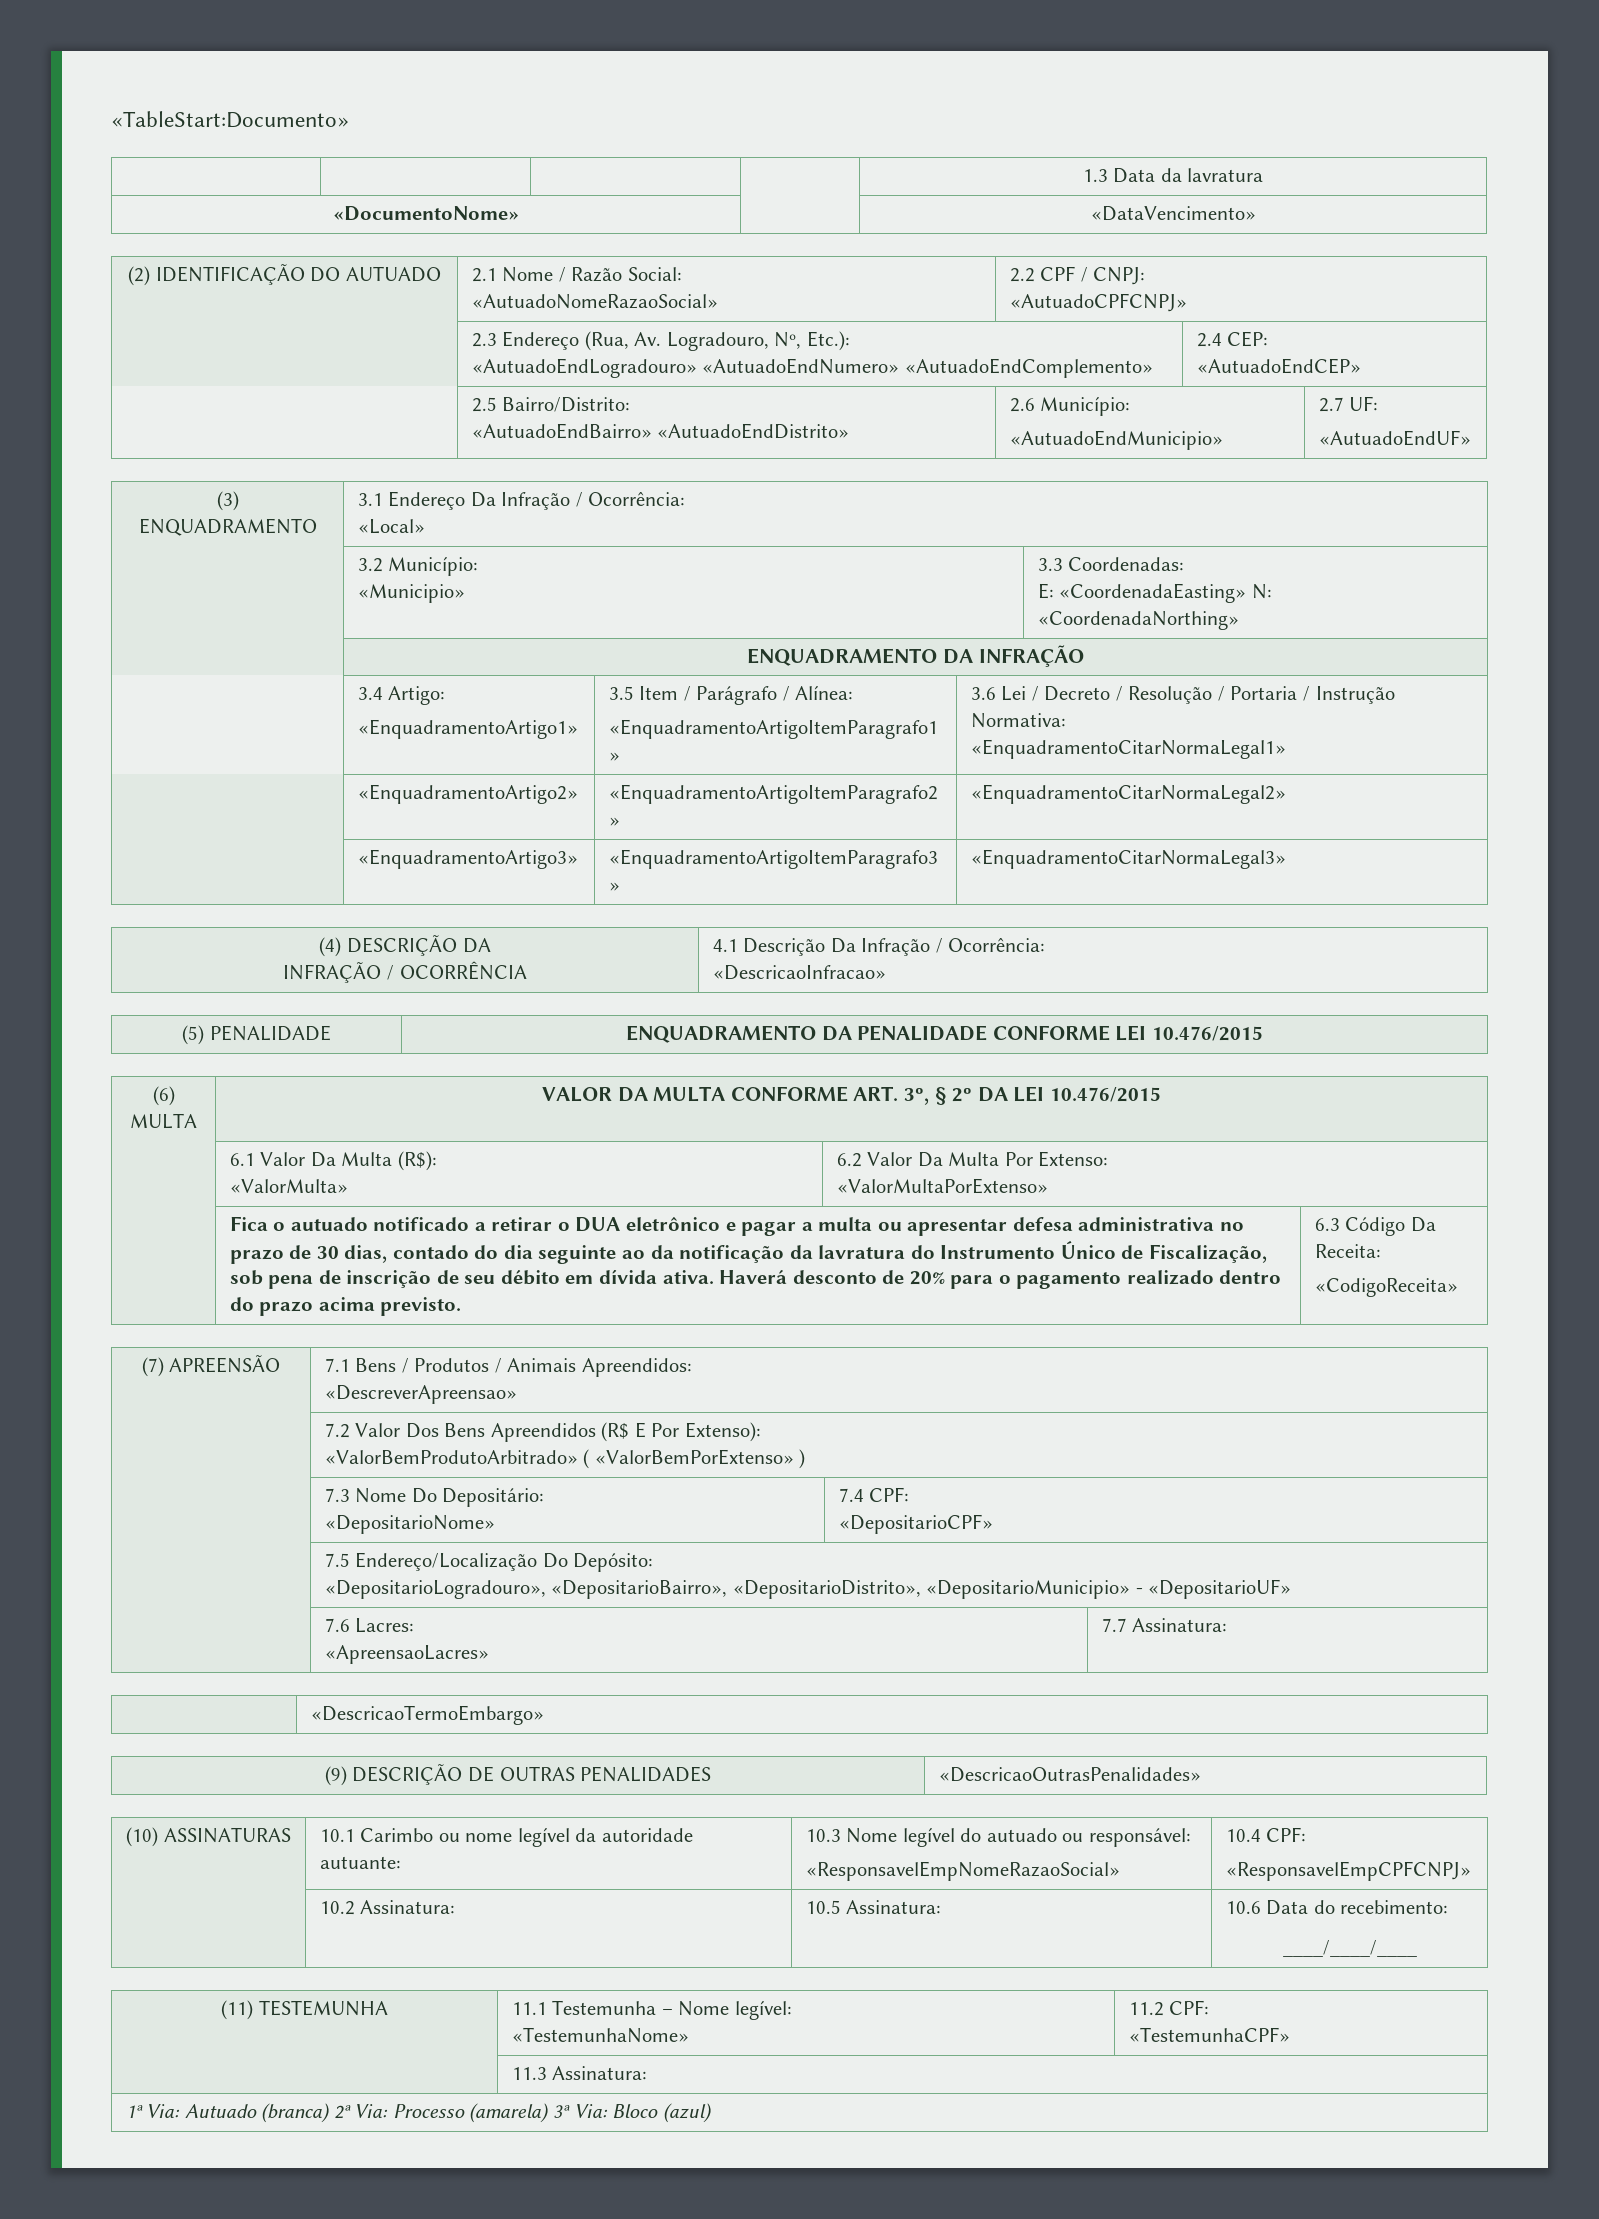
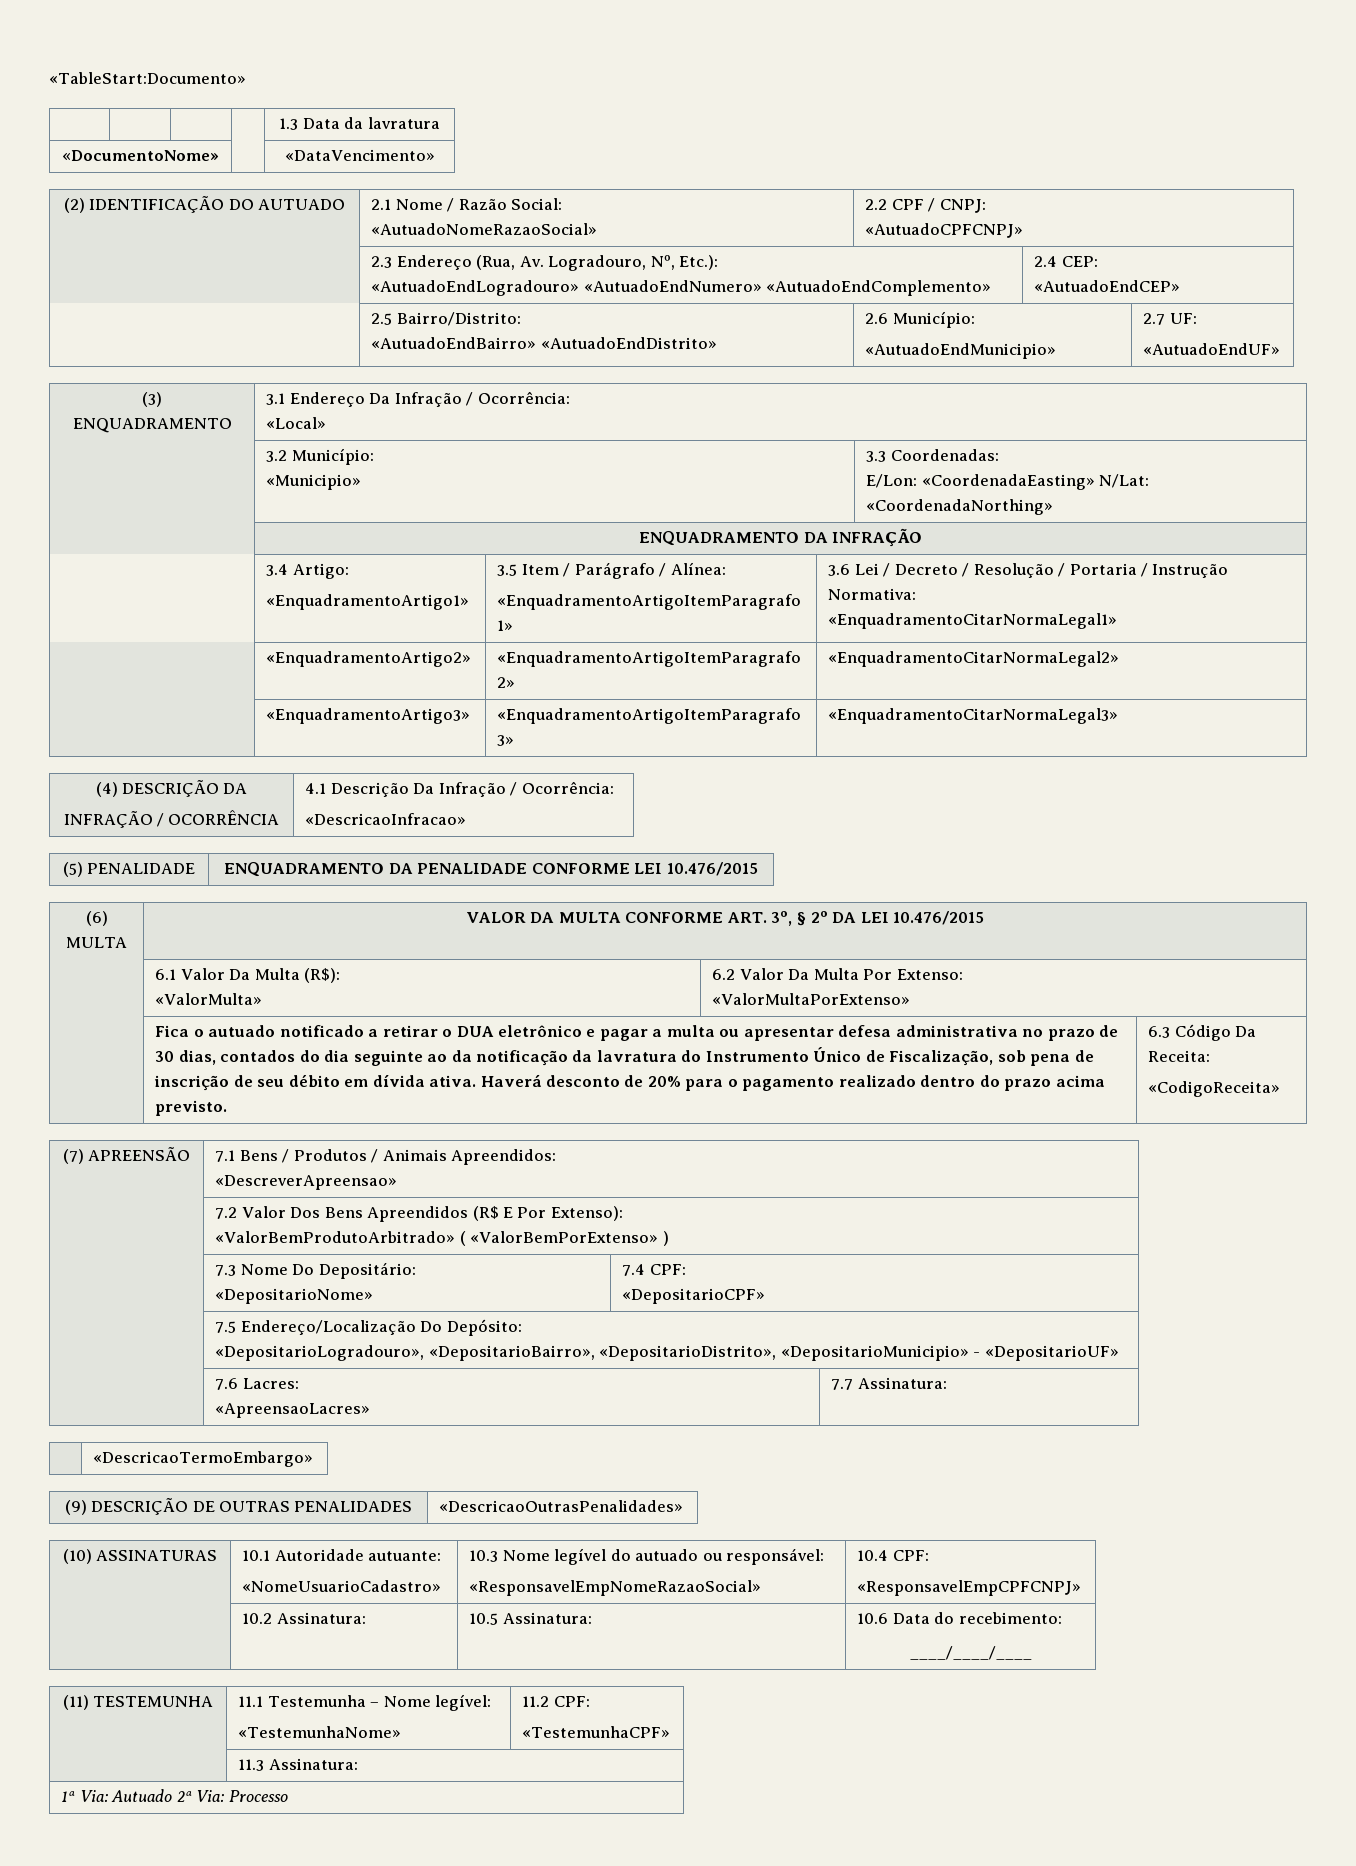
[1037,583,1272,603] E: «CoordenadaEasting» N: -> [866,474,1150,490] E/Lon: «CoordenadaEasting» N/Lat:
[392,1245,469,1259] contado -> [220,1050,296,1062] contados
[360,1828,693,1847] Carimbo ou nome legível da autoridade -> [274,1549,364,1561] Autoridade
(401, 1862) none -> [242,1580,442,1592] // «NomeUsuarioCadastro»
[261,2103,331,2123] (branca) -> (173, 1795) none
[469,2103,712,2123] (amarela) 3ª Via: Bloco (azul) -> (288, 1796) none

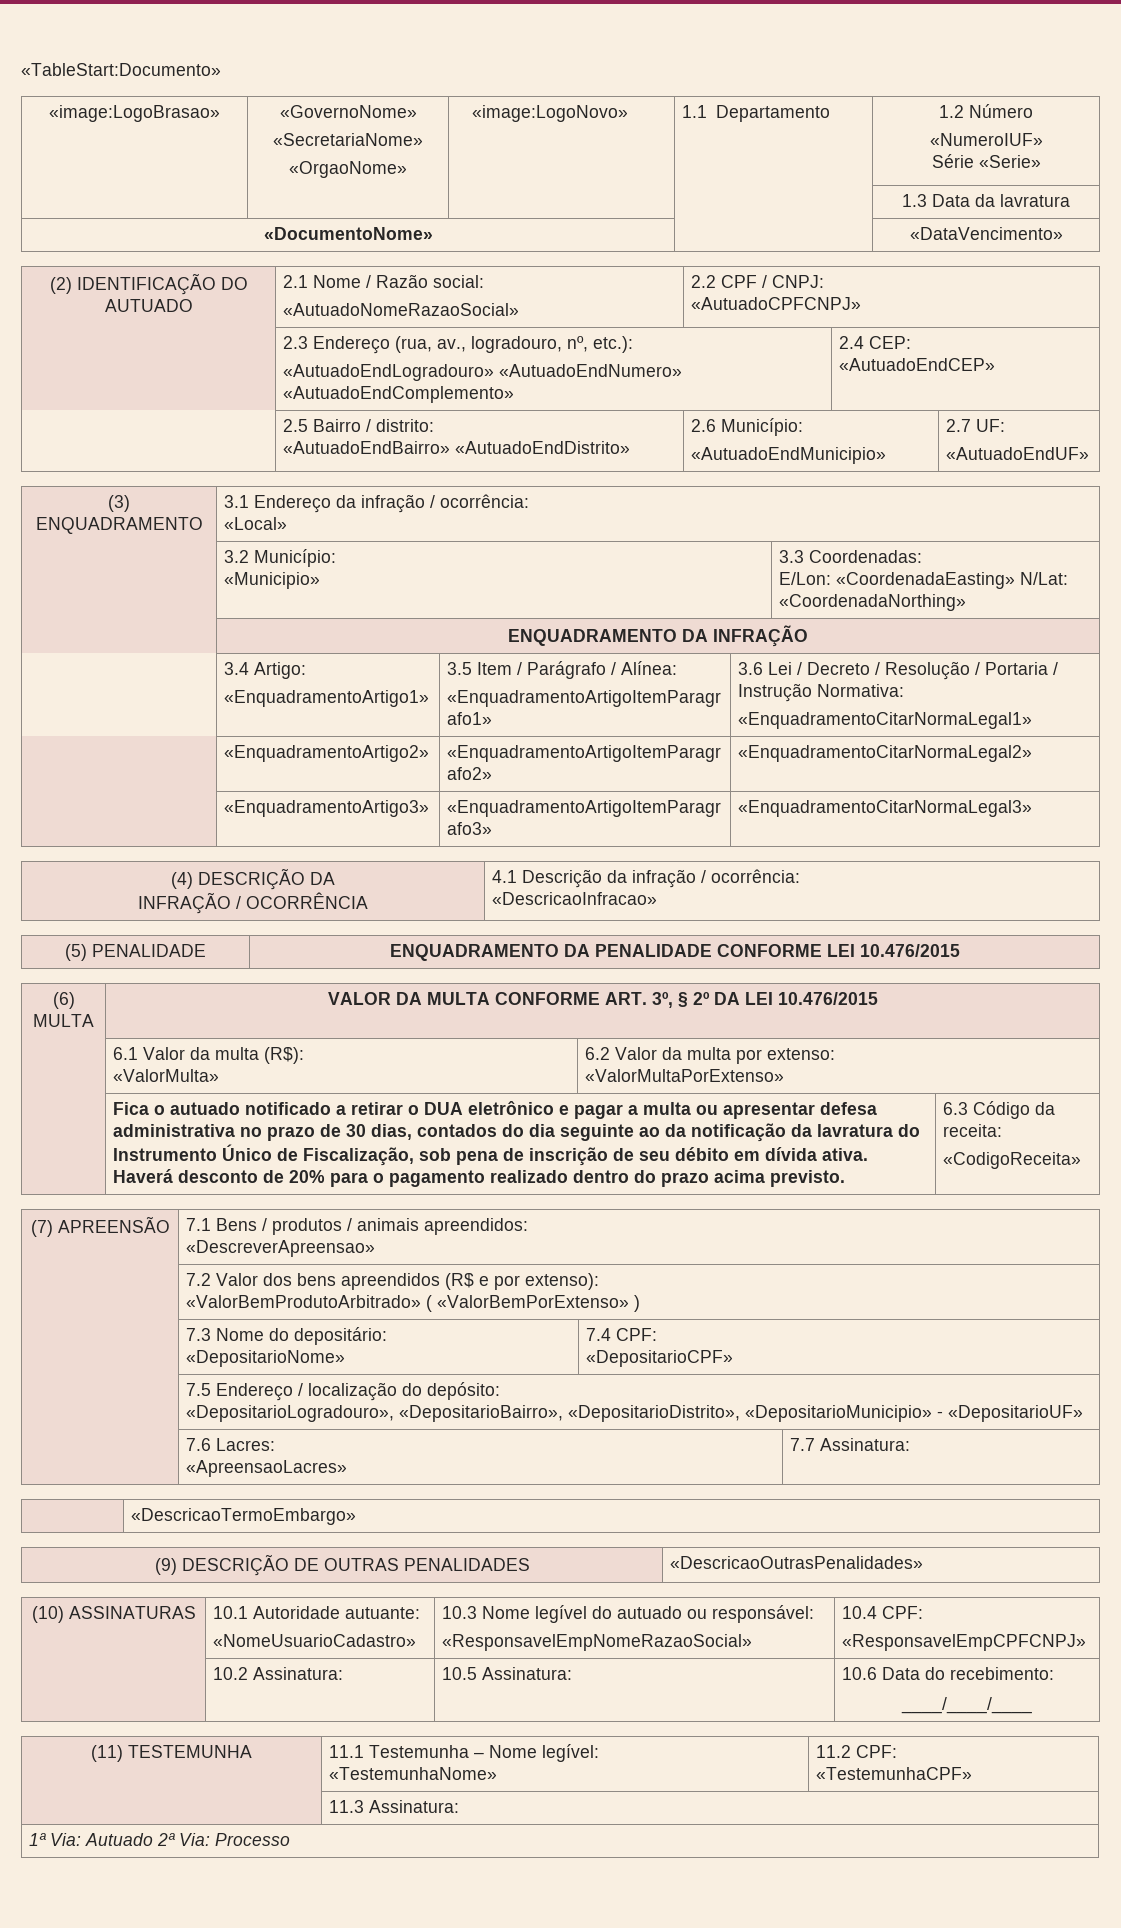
(246, 78) none -> [49,105,220,122] [279,105,417,118] [273,133,423,146] [289,161,408,178] [471,105,628,122] [682,105,831,122] [939,104,1033,118] [929,133,1043,146] [931,154,1041,168] // «image:LogoBrasao» | «GovernoNome» // «SecretariaNome» // «OrgaoNome» | «image:LogoNovo» | 1.1 Departamento | 1.2 Número // «NumeroIUF» // Série «Serie»
[511,198,563,210] Social: -> [433,275,485,288] social:
[476,255,719,271] (Rua, Av. Logradouro, Nº, Etc.): -> [395,336,634,353] (rua, av., logradouro, nº, etc.):
[396,312,521,326] Bairro/Distrito: -> [313,419,435,432] Bairro / distrito:
[369,391,570,407] Da Infração / Ocorrência: -> [336,494,530,513] da infração / ocorrência:
[413,781,614,797] Da Infração / Ocorrência: -> [607,869,801,888] da infração / ocorrência:
[229,968,300,980] Da Multa -> [190,1047,260,1060] da multa
[788,968,963,980] Da Multa Por Extenso: -> [662,1047,836,1064] da multa por extenso:
[1235,1026,1257,1037] [1148,1050,1211,1062] Da Receita: -> [1035,1102,1056,1115] [943,1124,1003,1137] da receita:
[293,1149,557,1165] Produtos / Animais Apreendidos: -> [272,1218,529,1235] produtos / animais apreendidos:
[290,1206,623,1222] Dos Bens Apreendidos (R$ E Por Extenso): -> [263,1273,600,1290] dos bens apreendidos (R$ e por extenso):
[292,1262,416,1279] Do Depositário: -> [269,1327,388,1345] do depositário:
[240,1319,522,1336] Endereço/Localização Do Depósito: -> [216,1382,501,1401] Endereço / localização do depósito:

